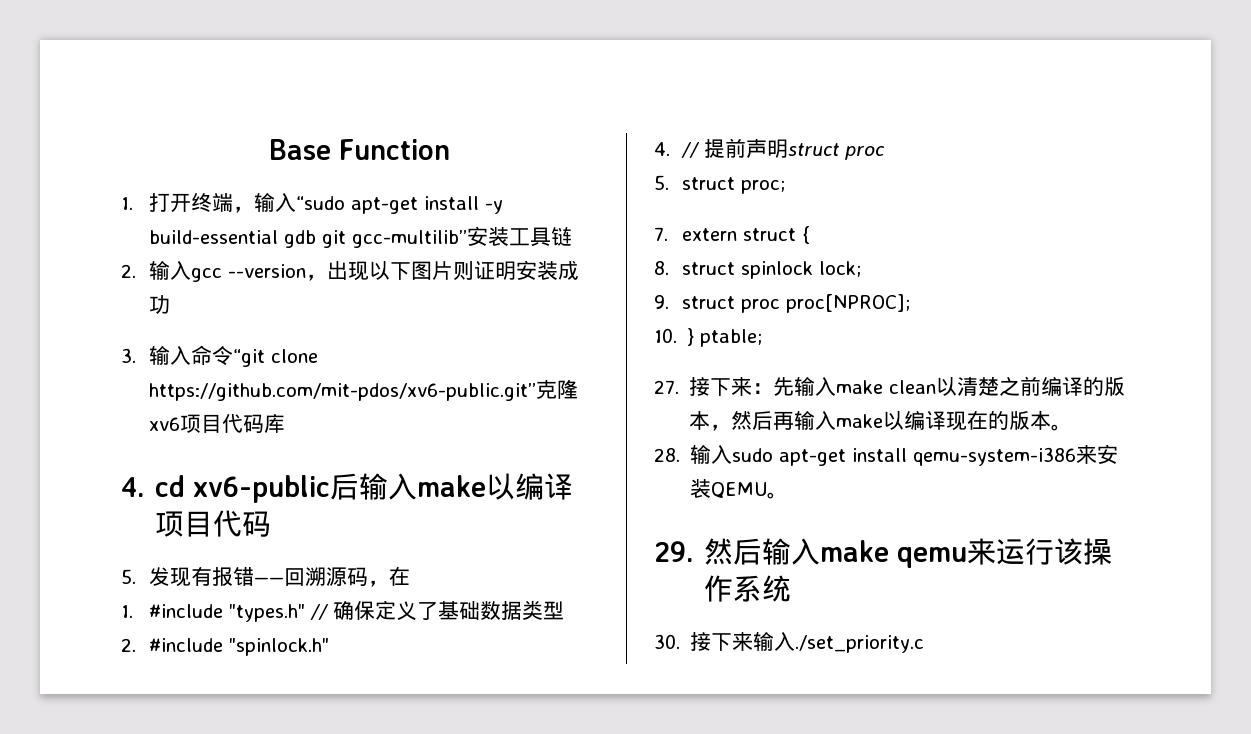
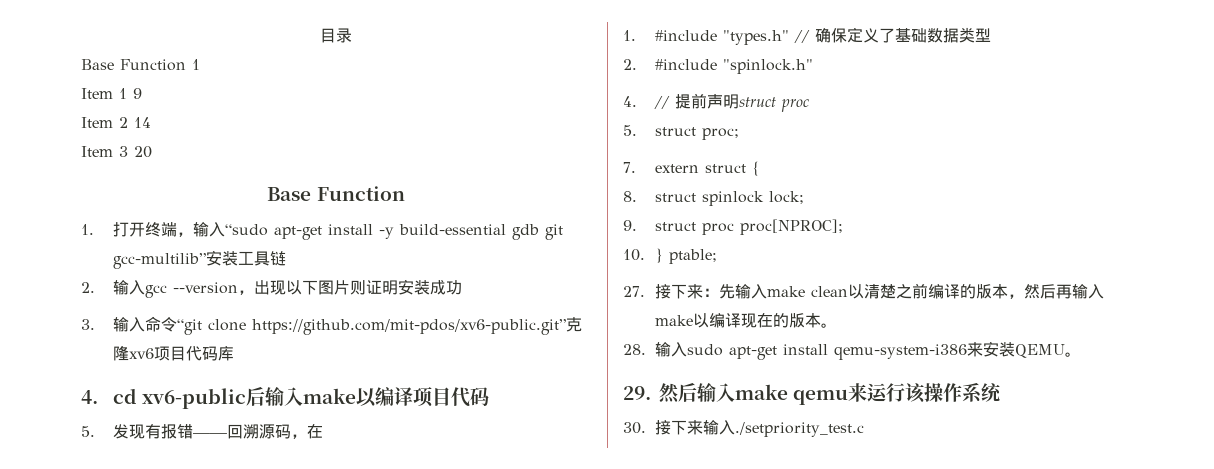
(268, 149) none -> [320,28,352,43] [81,59,200,71] [81,88,142,99] [81,117,151,128] [81,146,152,158] 目录 // Base Function 1 // Item 1 9 // Item 2 14 // Item 3 20 //
[795,635,925,653] ./set_priority.c -> [734,422,864,437] ./setpriority_test.c

